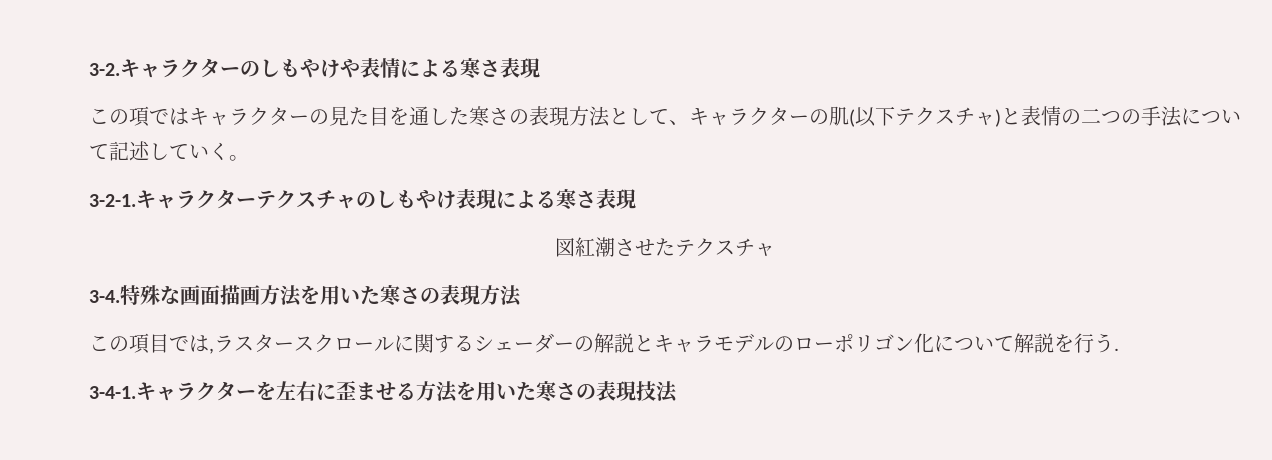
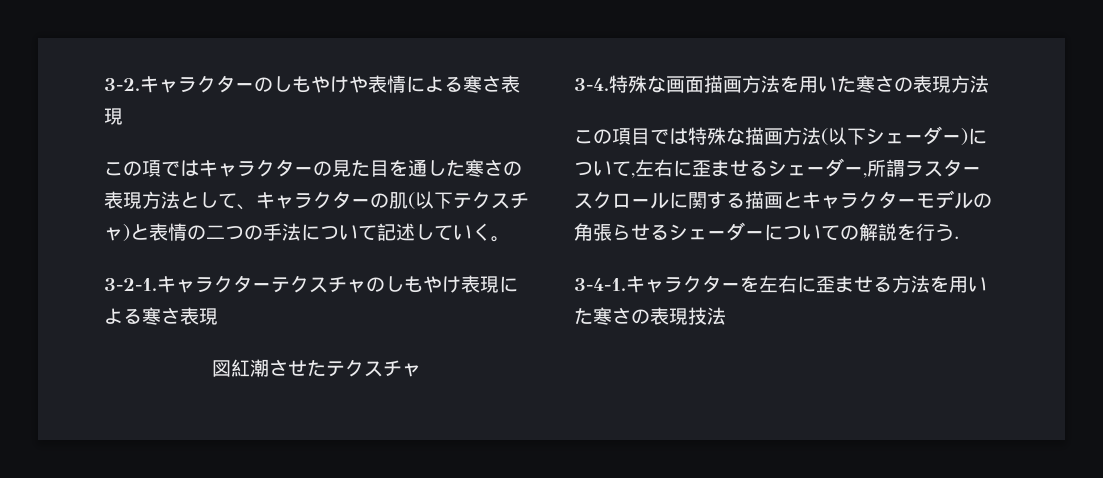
[209,348,214,354] , -> [688,126,987,145] [574,158,905,178] 特殊な描画方法(以下シェーダー)について,左右に歪ませるシェーダー,所謂
[474,333,1014,353] シェーダーの解説とキャラモデルのローポリゴン化について -> [745,190,992,209] [574,222,859,241] 描画とキャラクターモデルの角張らせるシェーダーについての

